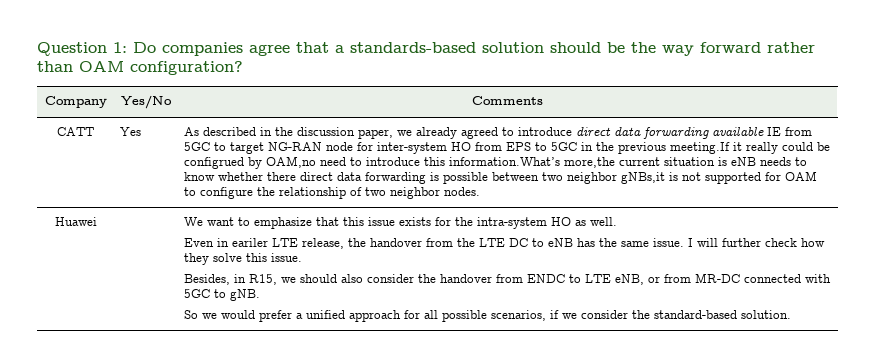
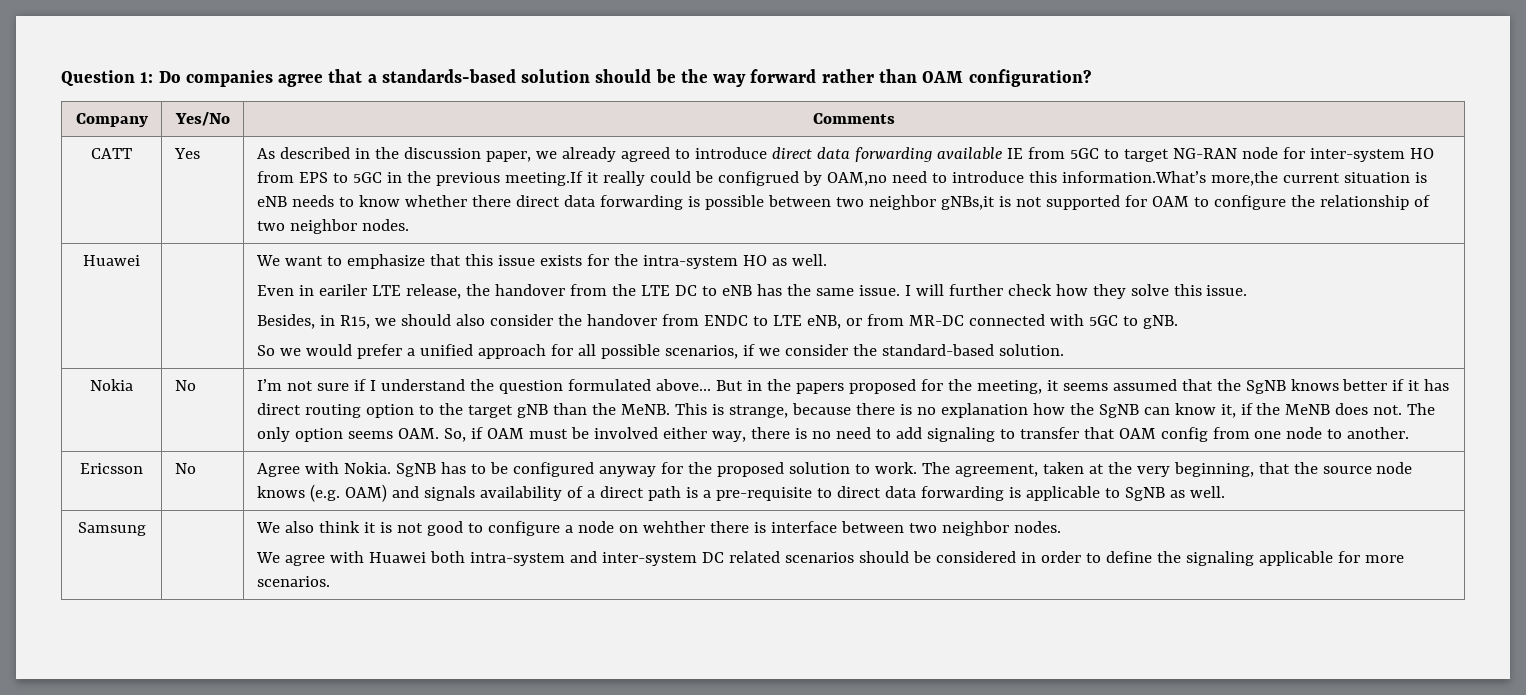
(791, 314) none -> [90,379,133,391] [174,380,196,391] [256,379,1450,394] [256,403,1436,418] [256,427,1410,442] [80,463,143,474] [174,463,196,474] [256,462,1413,477] [256,484,1225,502] [77,522,146,536] [255,521,1061,536] [255,551,1404,566] [256,576,330,587] // Nokia | No | I’m not sure if I understand the question formulated above… But in the papers proposed for the meeting, it seems assumed that the SgNB knows better if it has direct routing option to the target gNB than the MeNB. This is strange, because there is no explanation how the SgNB can know it, if the MeNB does not. The only option seems OAM. So, if OAM must be involved either way, there is no need to add signaling to transfer that OAM config from one node to another. // Ericsson | No | Agree with Nokia. SgNB has to be configured anyway for the proposed solution to work. The agreement, taken at the very beginning, that the source node knows (e.g. OAM) and signals availability of a direct path is a pre-requisite to direct data forwarding is applicable to SgNB as well. // Samsung | | We also think it is not good to configure a node on wehther there is interface between two neighbor nodes. // We agree with Huawei both intra-system and inter-system DC related scenarios should be considered in order to define the signaling applicable for more scenarios.

